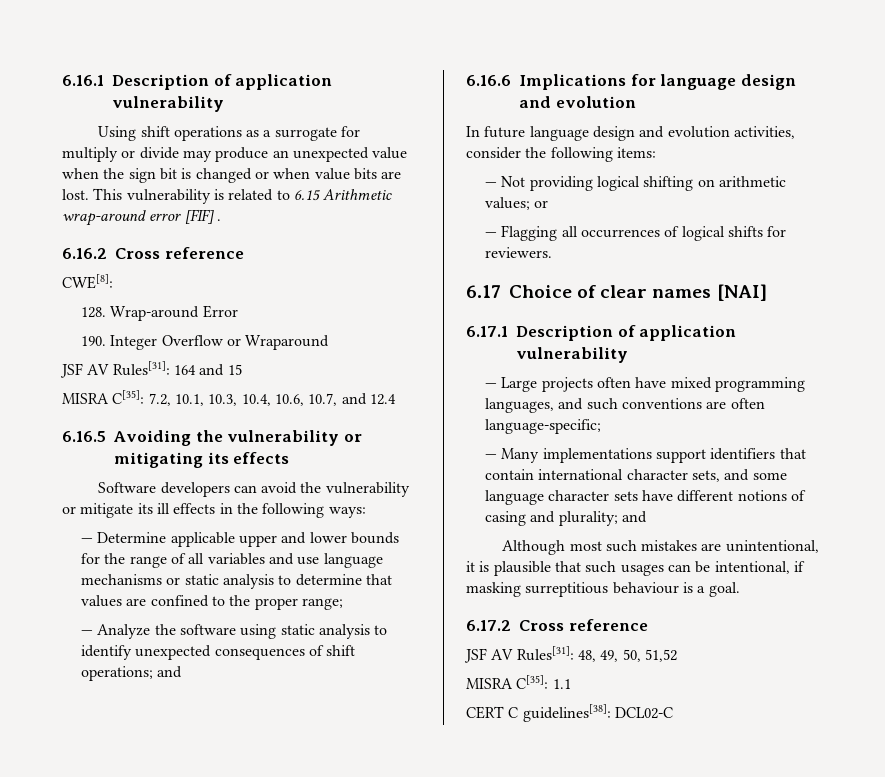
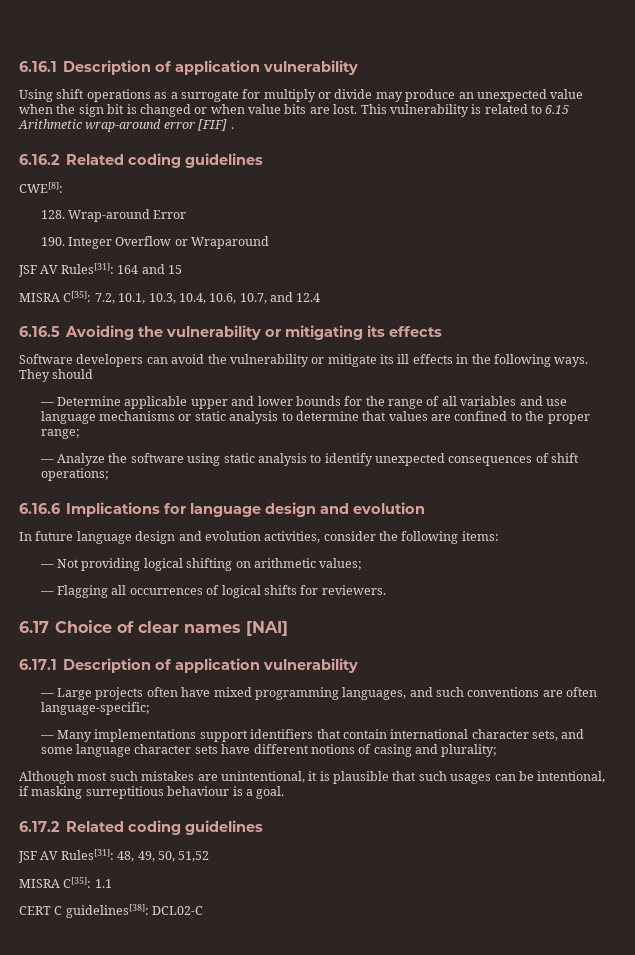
[115,247,244,259] Cross reference -> [66,153,264,168] Related coding guidelines
[328,507,366,518] ways: -> [554,357,589,367] [19,369,94,382] ways. They should
[157,666,183,678] and -> (109, 474) none
[534,200,549,208] or -> (363, 564) none
[622,511,648,523] and -> (498, 750) none
[519,619,648,631] Cross reference -> [66,820,264,835] Related coding guidelines

